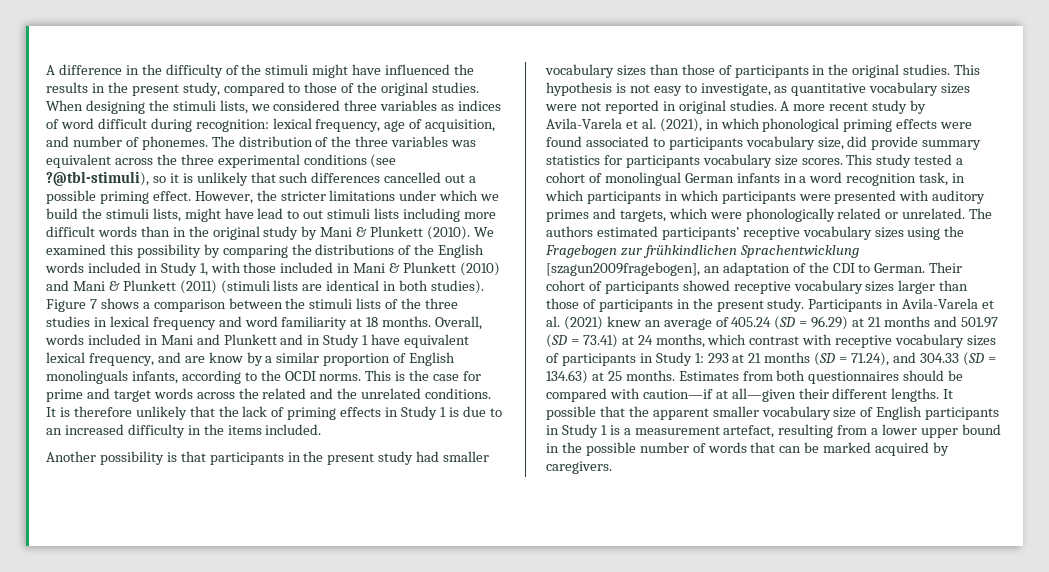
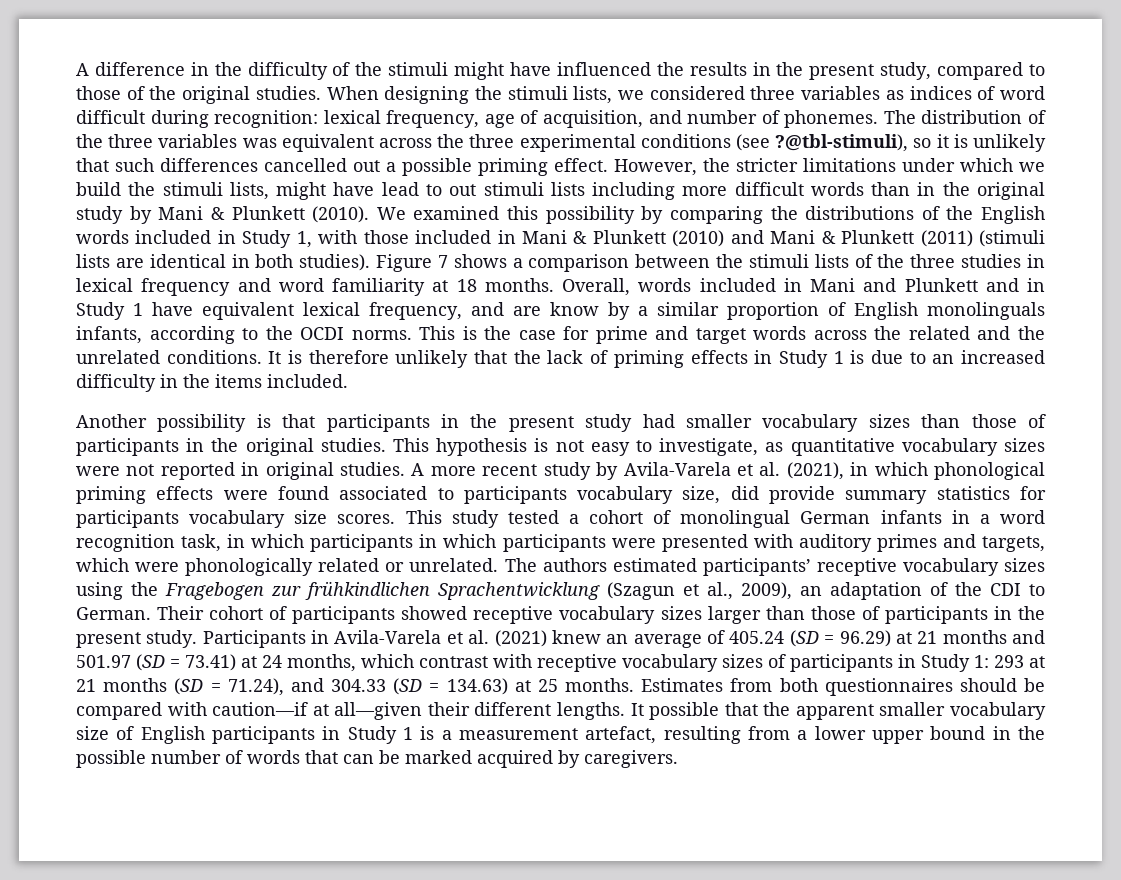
[546,262,700,276] [szagun2009fragebogen], -> [607,582,792,600] (Szagun et al., 2009),

